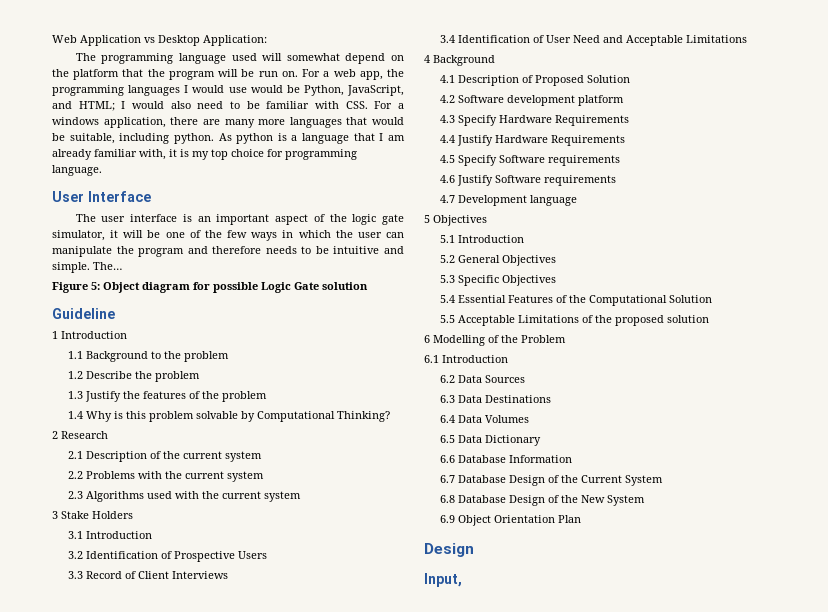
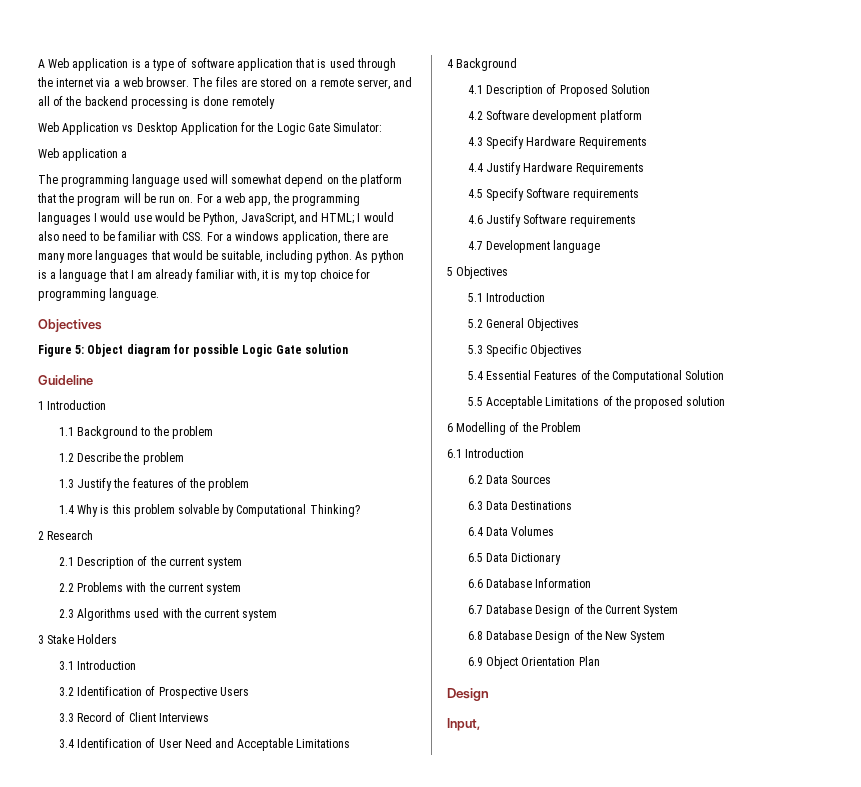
[52,35,267,46] Web Application vs Desktop Application: -> [38,58,396,71] [37,77,413,90] [38,96,275,109] [38,122,383,135] [38,148,128,161] A Web application is a type of software application that is used through the internet via a web browser. The files are stored on a remote server, and all of the backend processing is done remotely // Web Application vs Desktop Application for the Logic Gate Simulator: // Web application a
[52,191,151,202] [75,214,405,225] [52,230,404,241] [52,246,404,257] [52,262,122,273] User Interface // The user interface is an important aspect of the logic gate simulator, it will be one of the few ways in which the user can manipulate the program and therefore needs to be intuitive and simple. The… -> [38,319,102,332] Objectives

